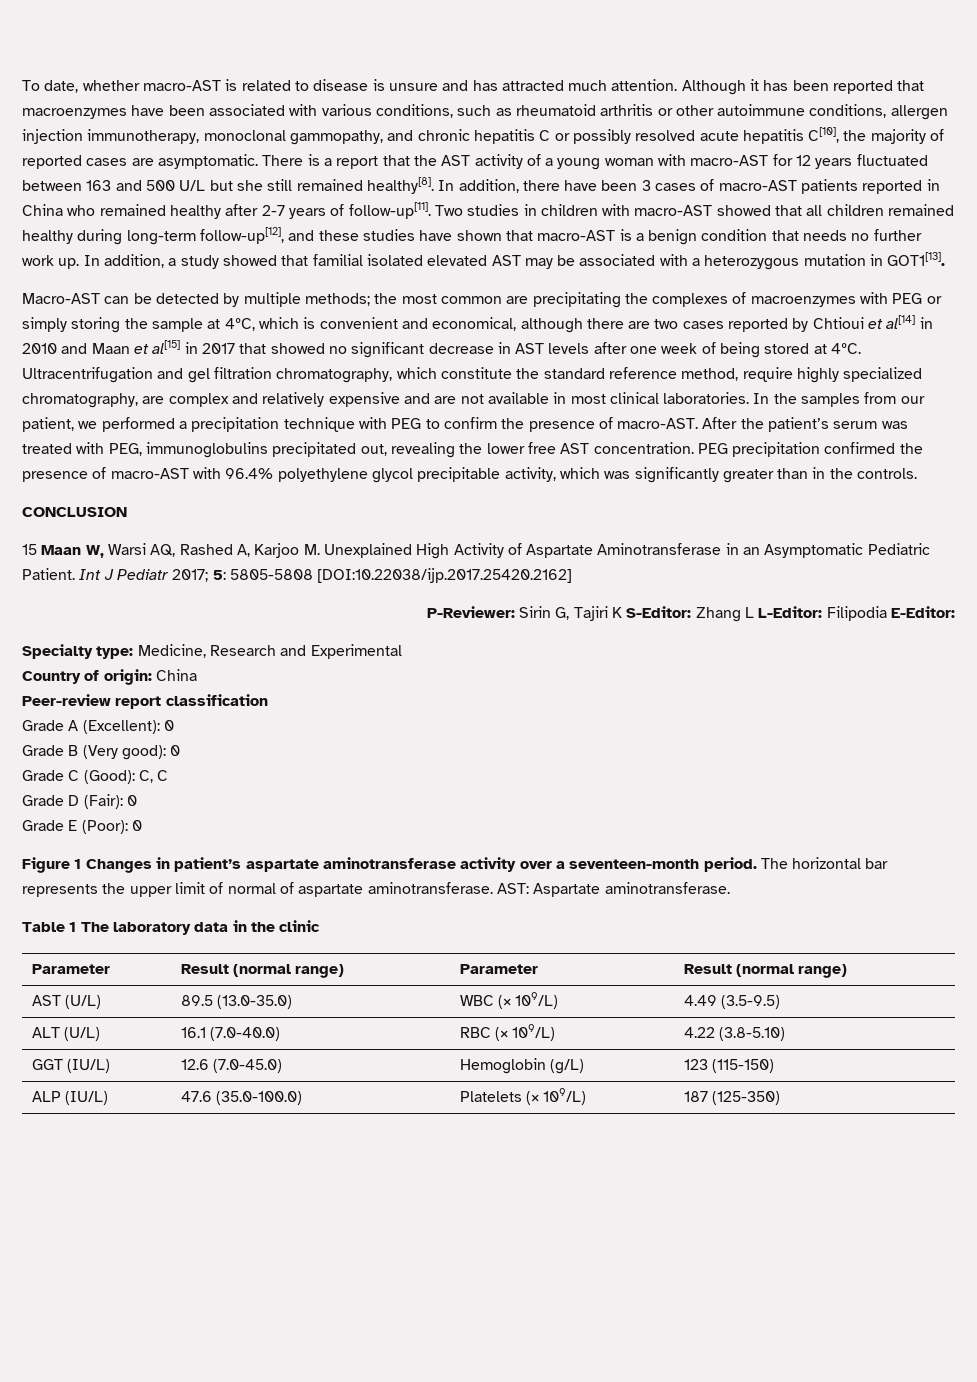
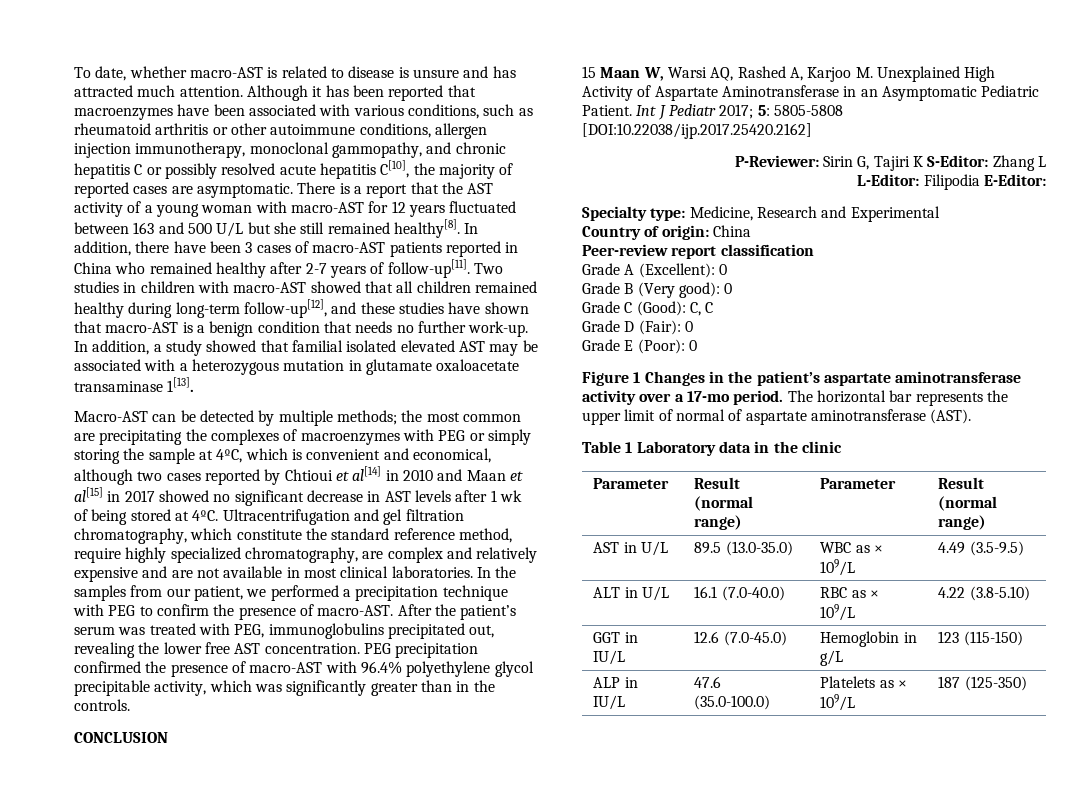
[22,255,80,269] work up. -> [468,321,529,337] work-up.
[887,252,946,266] GOT1[13]. -> [365,359,520,375] [74,377,195,392] glutamate oxaloacetate transaminase 1[13].
[586,318,651,329] there are -> (133, 477) none
[239,343,267,354] that -> (155, 496) none
[630,343,698,354] one week -> [490,490,522,502] 1 wk
(755, 612) none -> (1046, 161) //
(170, 863) none -> [728,371,753,383] the
[569,859,700,869] seventeen-month -> [686,391,730,402] 17-mo
[367,882,730,897] aminotransferase. AST: Aspartate aminotransferase. -> [810,409,972,424] aminotransferase (AST).
[80,922,191,935] The laboratory -> [636,441,716,456] Laboratory
[64,995,101,1009] (U/L) -> [623,541,668,556] in U/L
[497,992,559,1009] (× 109/L) -> [855,545,883,553] [820,559,856,576] as × 109/L
[63,1027,100,1041] (U/L) -> [624,586,669,601] in U/L
[494,1024,556,1041] (× 109/L) -> [851,590,879,598] [820,604,856,621] as × 109/L
[66,1059,110,1073] (IU/L) -> [624,632,638,643] [593,650,626,665] in IU/L
[549,1059,584,1074] (g/L) -> [903,632,917,643] [820,650,844,666] in g/L
[64,1091,108,1105] (IU/L) -> [624,677,638,688] [593,695,626,710] in IU/L
[525,1088,587,1105] (× 109/L) -> [879,680,907,688] [820,694,856,711] as × 109/L

